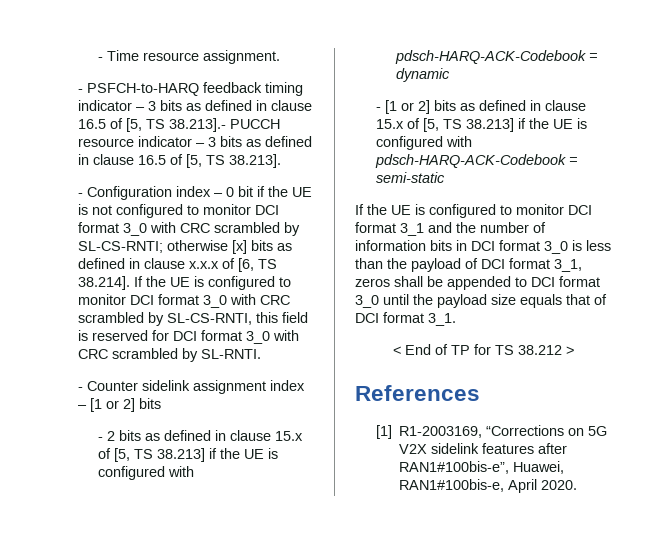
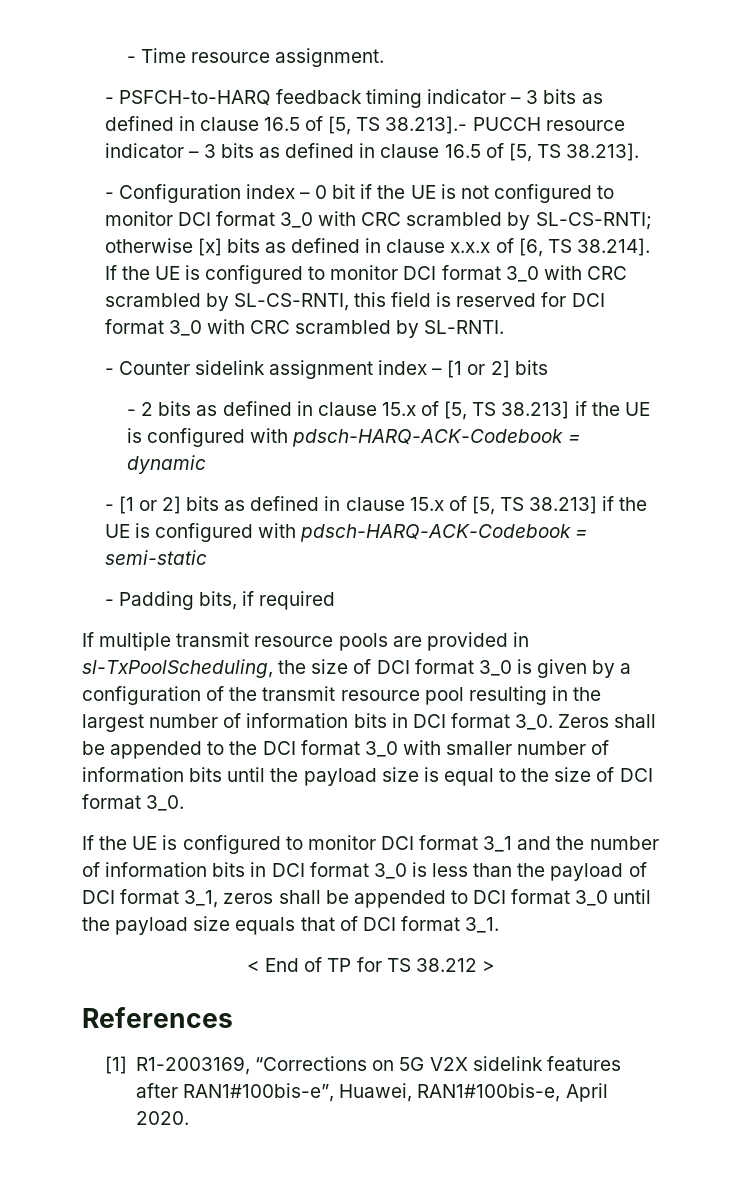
(445, 177) none -> [104,591,336,610] [82,632,529,651] [82,659,632,678] [82,686,602,705] [82,713,657,732] [82,740,610,759] [82,767,653,786] [82,794,185,811] // - Padding bits, if required // If multiple transmit resource pools are provided in sl-TxPoolScheduling, the size of DCI format 3_0 is given by a configuration of the transmit resource pool resulting in the largest number of information bits in DCI format 3_0. Zeros shall be appended to the DCI format 3_0 with smaller number of information bits until the payload size is equal to the size of DCI format 3_0.

